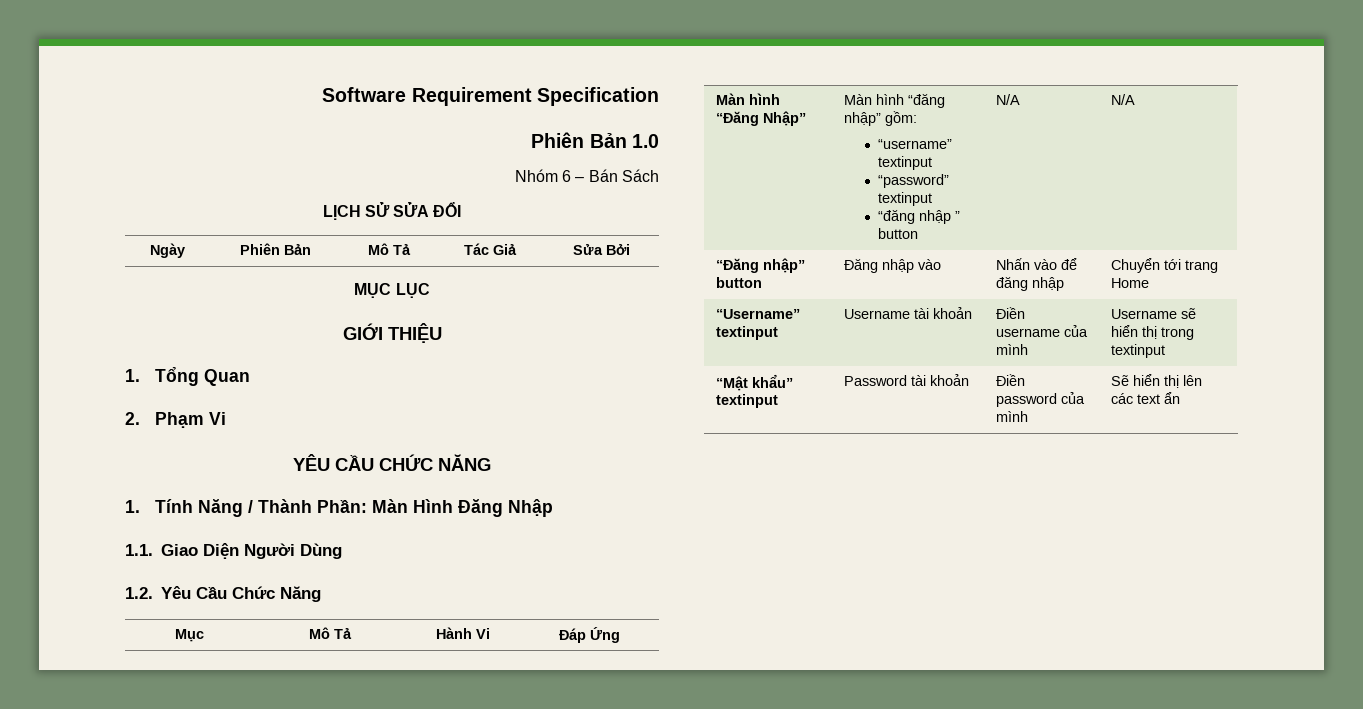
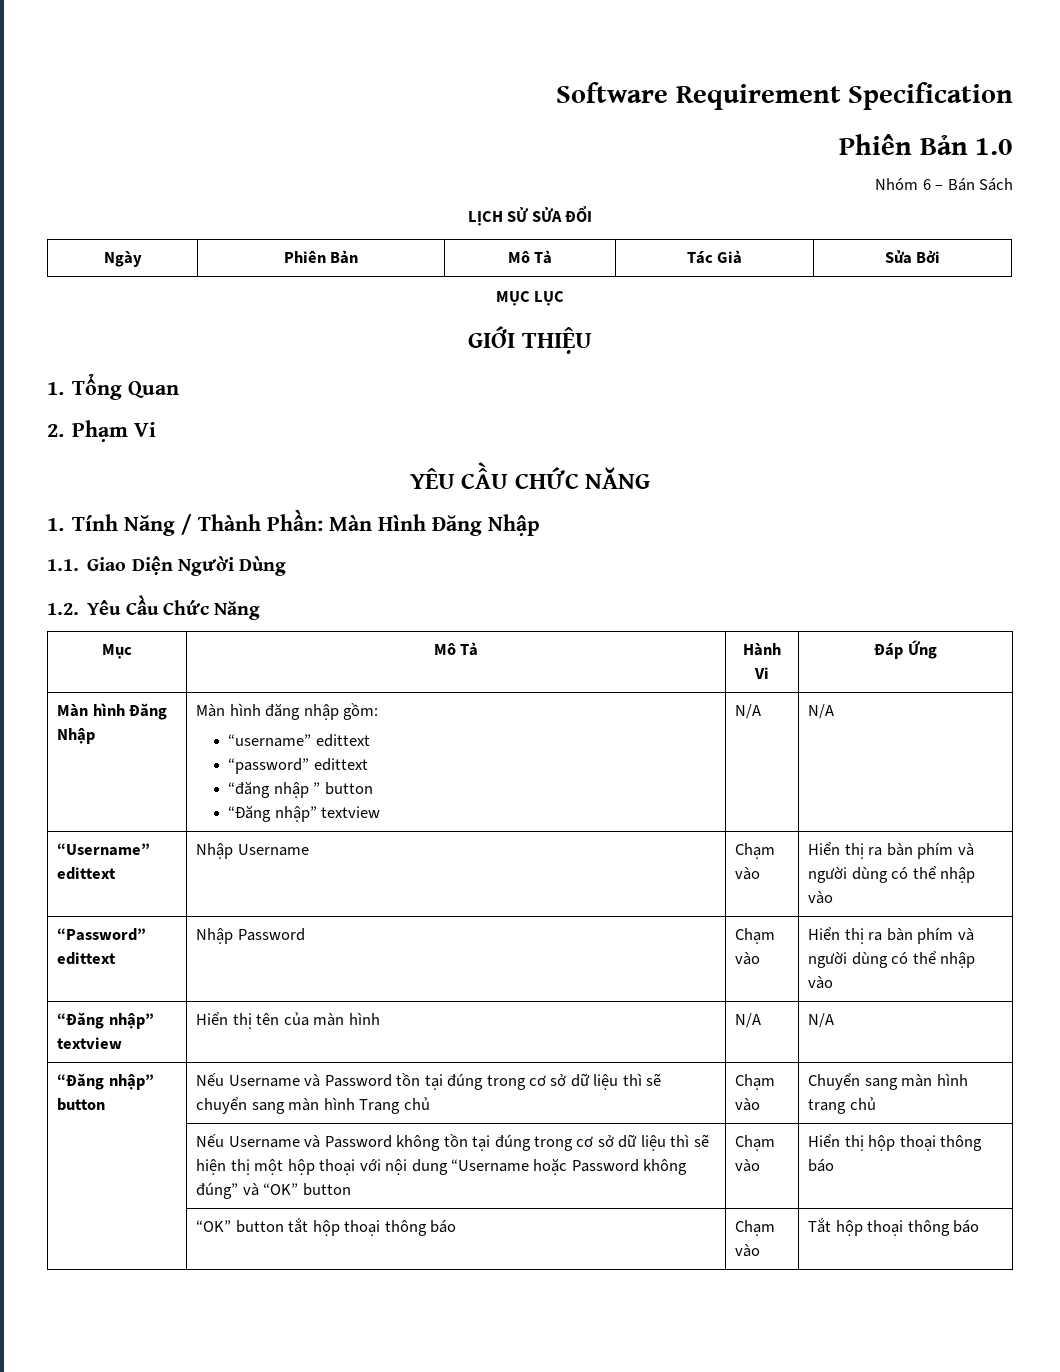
[716,111,807,126] [844,93,946,108] [844,112,882,126] “Đăng Nhập” | Màn hình “đăng nhập” -> [129,703,168,720] [57,727,96,744] [196,703,339,720] Đăng Nhập | Màn hình đăng nhập
[878,156,933,170] textinput -> [315,734,370,747] edittext
[878,192,933,206] textinput -> [313,758,368,771] edittext
(919, 233) none -> [228,805,381,822] [735,704,762,719] [808,704,835,719] [57,843,151,856] [57,867,117,880] [196,843,309,859] [735,843,776,859] [735,867,761,880] [808,842,974,859] [808,866,976,883] [808,891,834,904] [57,928,147,941] [57,952,117,965] [196,928,305,944] [735,928,776,944] [735,952,761,965] [808,927,974,944] [808,951,976,968] [808,976,834,989] [57,1012,154,1029] [57,1037,123,1049] [196,1012,380,1029] // “Đăng nhập” textview | N/A | N/A // “Username” edittext | Nhập Username | Chạm vào | Hiển thị ra bàn phím và người dùng có thể nhập vào // “Password” edittext | Nhập Password | Chạm vào | Hiển thị ra bàn phím và người dùng có thể nhập vào // “Đăng nhập” textview | Hiển thị tên của màn hình
[844,258,942,273] [996,258,1078,270] [996,276,1065,291] [1111,258,1219,273] [1111,278,1150,288] [716,309,801,319] [716,326,779,340] [844,307,973,319] [996,307,1026,319] [996,325,1089,337] [996,344,1029,355] [1111,308,1197,319] [1111,325,1195,340] [1111,344,1166,358] [716,374,794,391] [716,394,779,408] [844,374,970,386] [996,374,1026,386] [996,392,1086,407] [996,411,1029,422] [1111,374,1203,388] [1111,392,1181,404] Đăng nhập vào | Nhấn vào để đăng nhập | Chuyển tới trang Home // “Username” textinput | Username tài khoản | Điền username của mình | Username sẽ hiển thị trong textinput // “Mật khẩu” textinput | Password tài khoản | Điền password của mình | Sẽ hiển thị lên các text ẩn -> [196,1073,662,1090] [196,1097,430,1114] [735,1074,776,1090] [735,1098,761,1111] [808,1073,968,1090] [808,1097,876,1114] [196,1134,709,1151] [196,1158,688,1175] [196,1182,351,1199] [735,1135,776,1151] [735,1159,761,1172] [808,1134,983,1151] [808,1159,835,1172] [196,1218,457,1236] [735,1220,776,1236] [735,1244,761,1257] [808,1218,980,1236] Nếu Username và Password tồn tại đúng trong cơ sở dữ liệu thì sẽ chuyển sang màn hình Trang chủ | Chạm vào | Chuyển sang màn hình trang chủ // | Nếu Username và Password không tồn tại đúng trong cơ sở dữ liệu thì sẽ hiện thị một hộp thoại với nội dung “Username hoặc Password không đúng” và “OK” button | Chạm vào | Hiển thị hộp thoại thông báo // | “OK” button tắt hộp thoại thông báo | Chạm vào | Tắt hộp thoại thông báo

